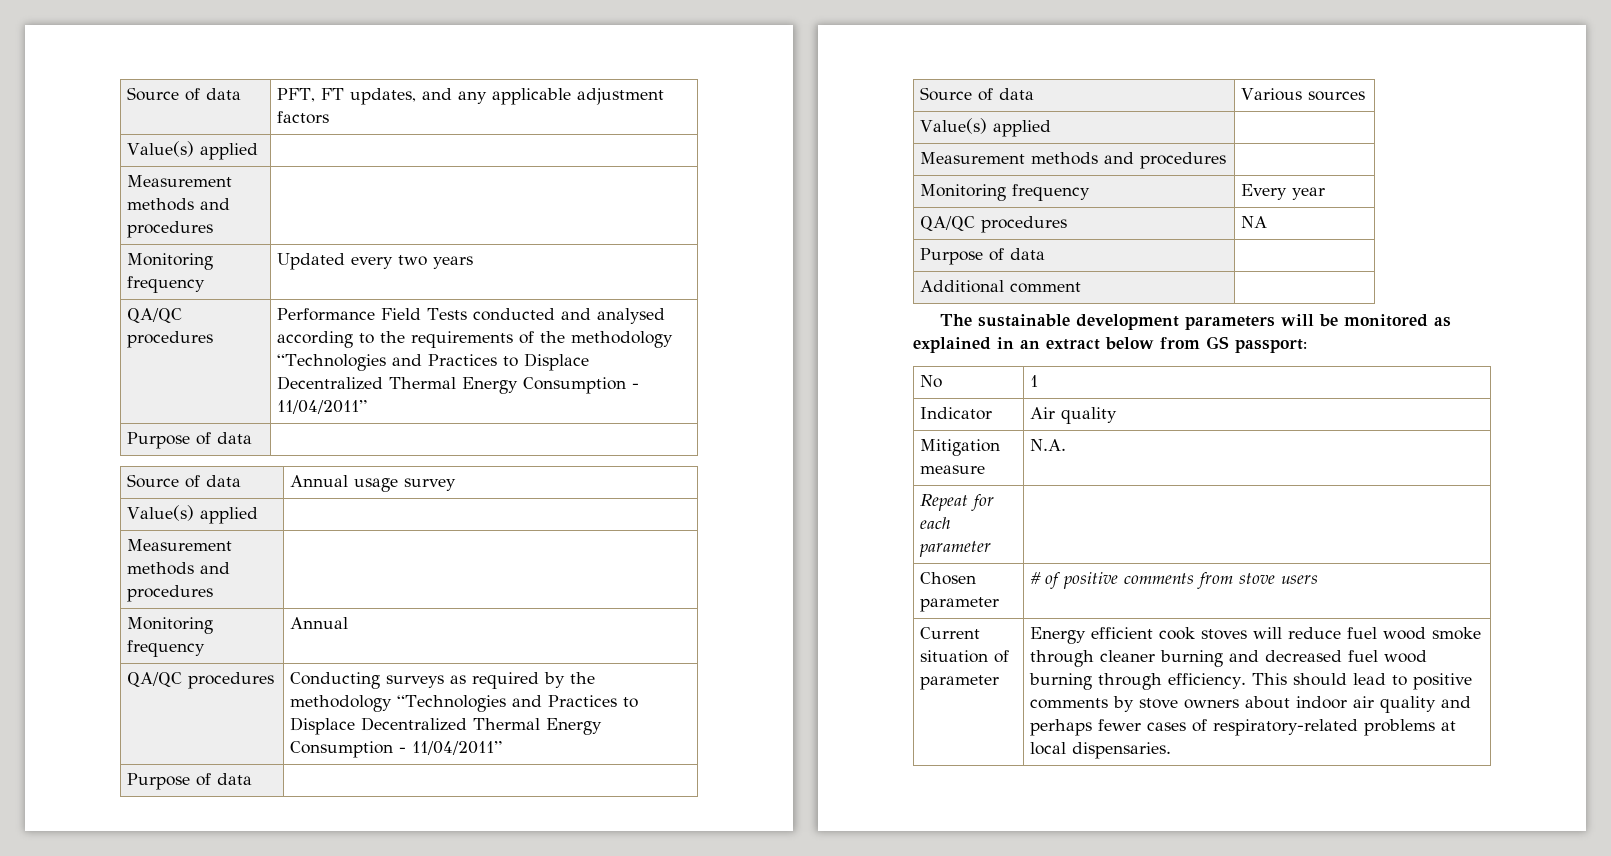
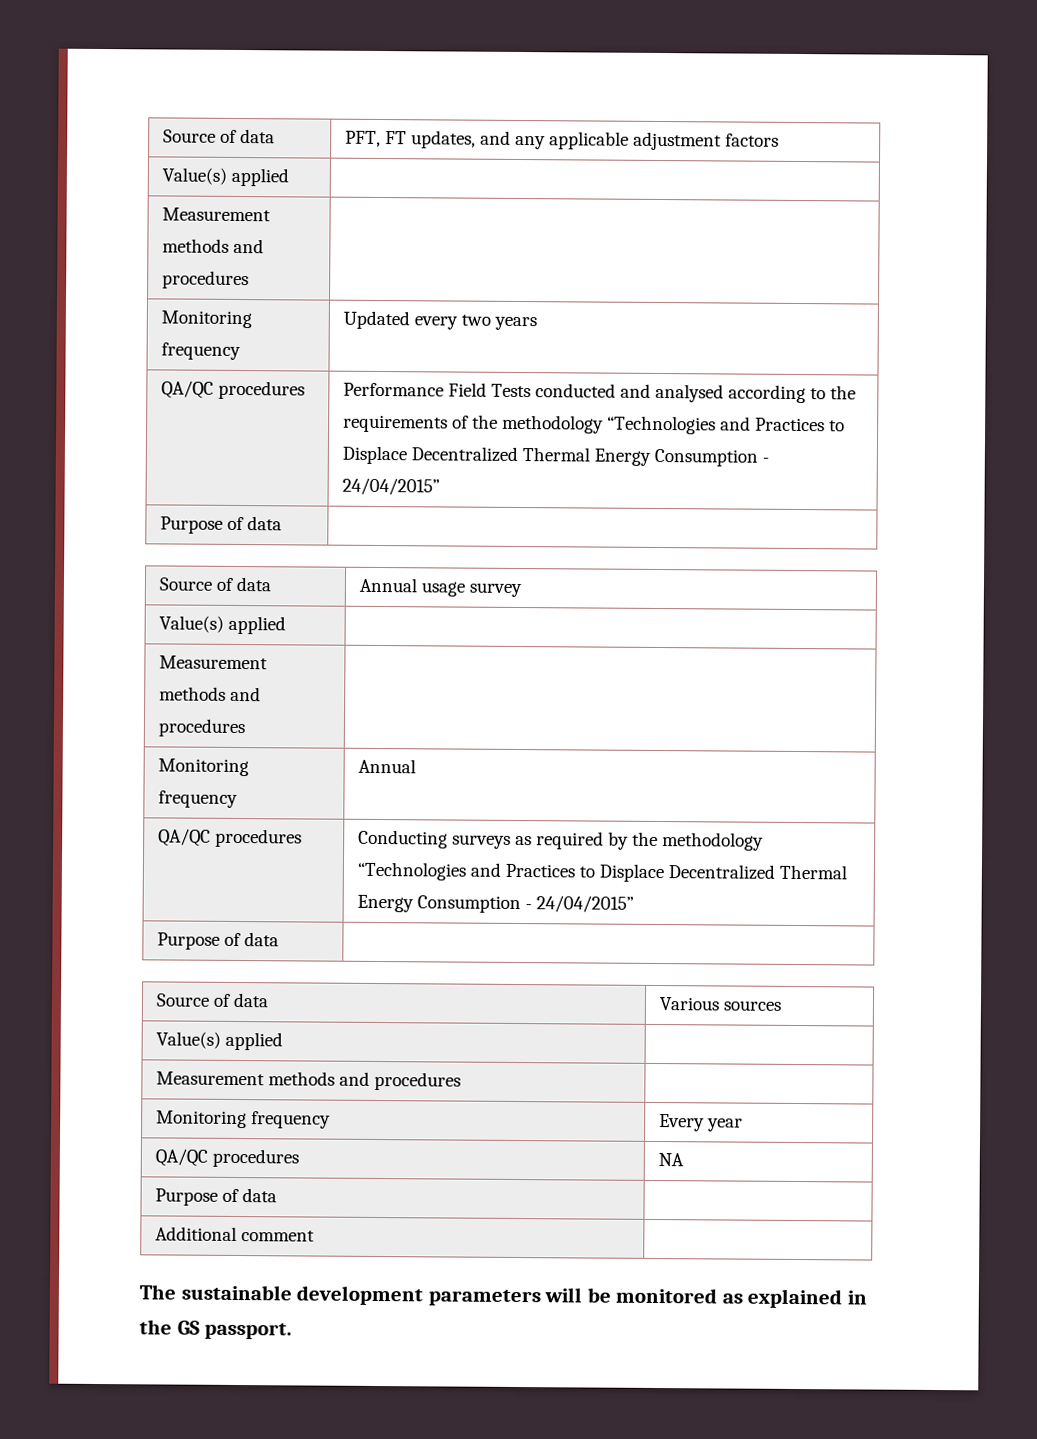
[277,400,368,414] 11/04/2011” -> [341,477,440,496] 24/04/2015”
[412,741,503,755] 11/04/2011” -> [535,895,634,913] 24/04/2015”
[1020,336,1307,353] [920,375,943,388] [1030,375,1039,387] [920,407,993,420] [1030,407,1118,424] [920,439,1001,456] [920,465,986,474] [1030,439,1067,451] [920,494,995,511] [920,517,951,529] [919,541,992,557] [920,572,977,585] [920,597,1000,612] [1030,572,1319,589] [920,627,981,639] [920,650,1010,663] [920,675,1000,690] [1030,627,1482,644] [1030,650,1428,667] [1029,673,1473,690] [1030,696,1472,713] [1030,719,1457,736] [1030,742,1172,759] an extract below from GS passport: // No | 1 // Indicator | Air quality // Mitigation measure | N.A. // Repeat for each parameter | // Chosen parameter | # of positive comments from stove users // Current situation of parameter | Energy efficient cook stoves will reduce fuel wood smoke through cleaner burning and decreased fuel wood burning through efficiency. This should lead to positive comments by stove owners about indoor air quality and perhaps fewer cases of respiratory-related problems at local dispensaries. -> [139,1319,293,1340] the GS passport.

